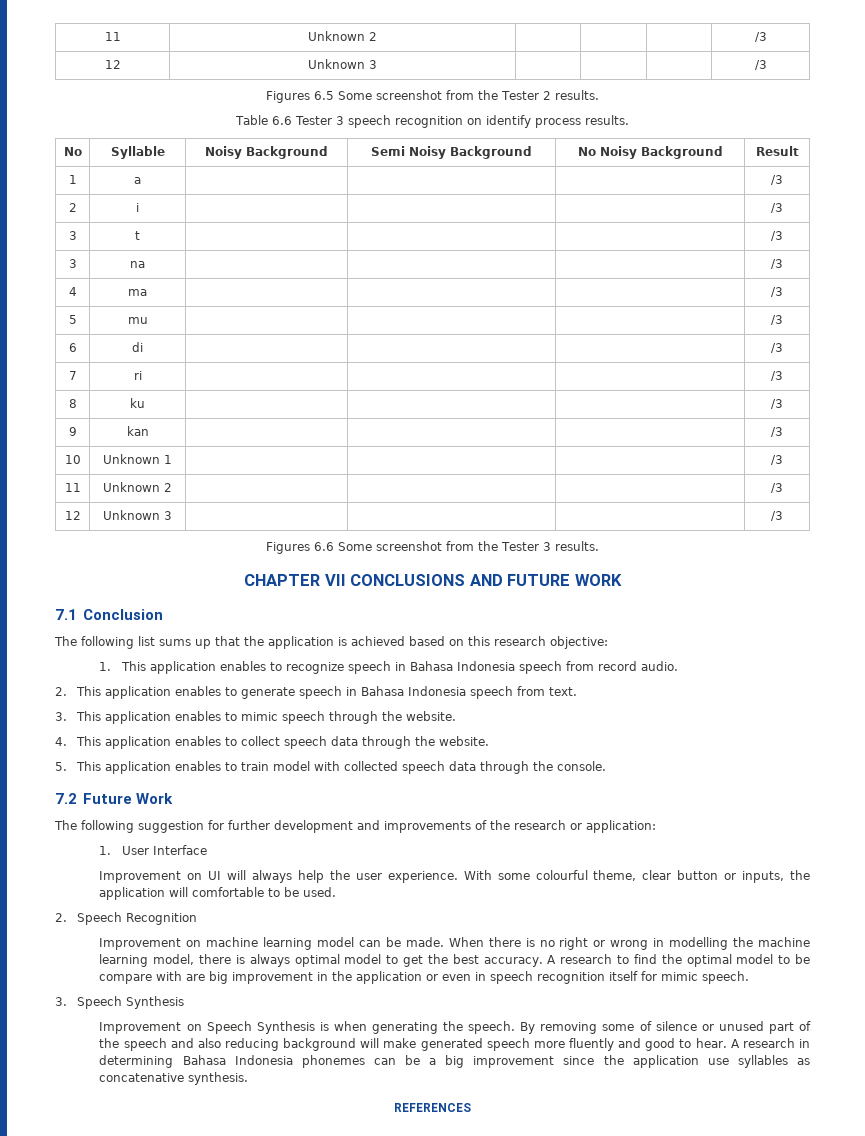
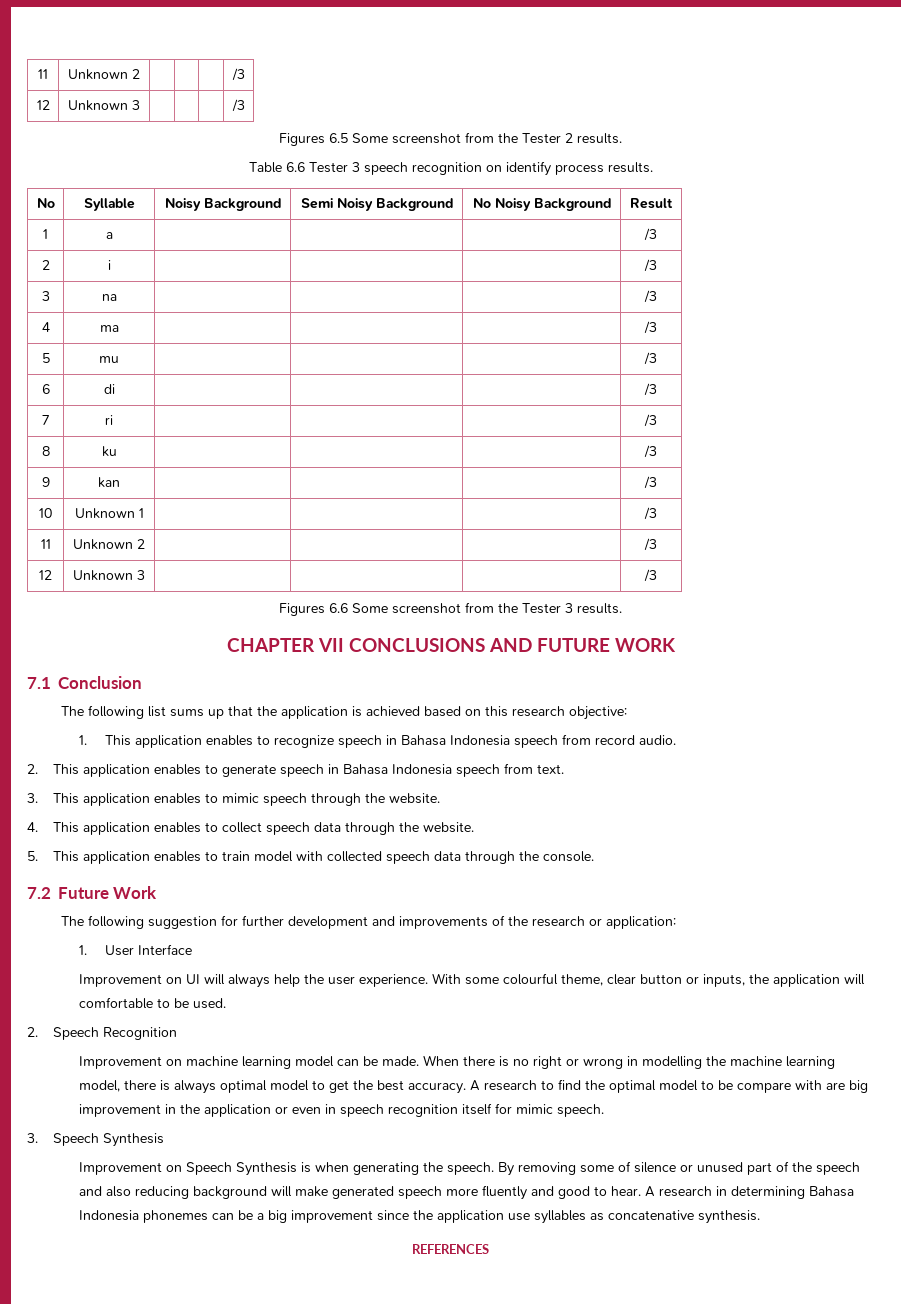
[68,231,77,240] [135,231,140,240] [771,231,783,241] // 3 | t | | | | /3 -> (657, 265) none

